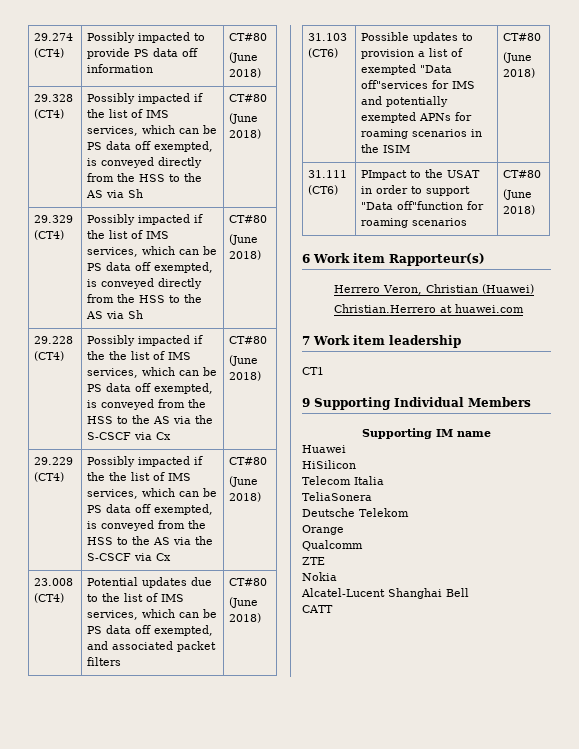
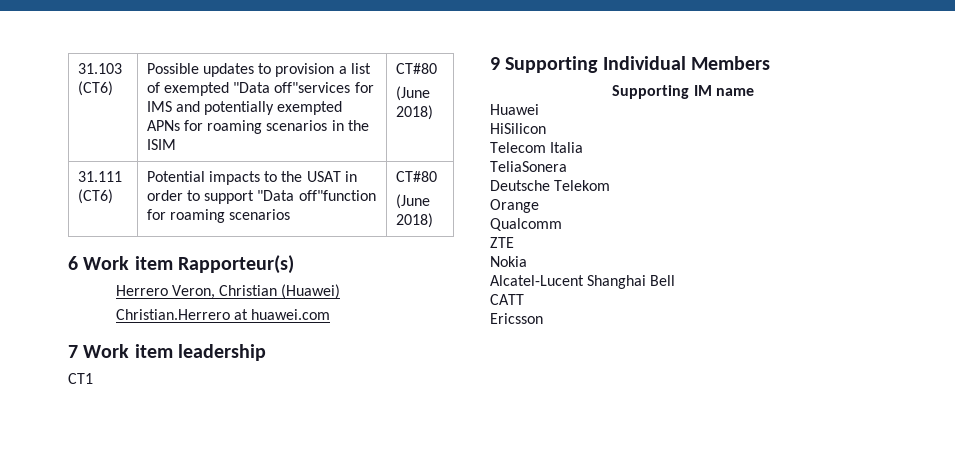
[34,33,74,41] [34,48,65,58] [87,32,206,43] [87,48,199,59] [87,64,154,73] [229,33,268,41] [229,52,259,63] [229,68,262,78] [34,94,74,102] [34,109,65,119] [87,93,204,104] [87,109,170,118] [87,125,218,136] [87,141,214,152] [87,157,203,168] [87,173,203,182] [86,189,144,198] [229,94,268,102] [229,113,259,124] [229,129,262,139] [34,215,74,223] [34,230,65,240] [87,214,204,225] [87,230,170,239] [87,246,218,257] [87,262,214,273] [87,278,203,289] [87,294,203,303] [86,310,144,319] [229,215,268,223] [229,234,259,245] [229,250,262,260] [34,336,74,344] [34,351,65,361] [87,335,204,346] [87,351,192,360] [87,367,218,378] [87,383,214,394] [87,399,207,410] [87,415,214,424] [87,432,172,440] [229,336,268,344] [229,355,259,366] [229,371,262,381] [34,457,74,465] [34,472,65,482] [87,456,204,467] [87,472,192,481] [87,488,218,499] [87,504,214,515] [87,520,207,531] [87,536,214,545] [87,553,172,561] [229,457,268,465] [229,476,259,487] [229,492,262,502] [34,578,74,586] [34,593,65,603] [87,577,213,588] [87,593,185,602] [87,609,218,620] [87,625,214,636] [87,641,217,652] [87,657,122,666] [229,578,268,586] [229,597,259,608] [229,613,262,623] 29.274 (CT4) | Possibly impacted to provide PS data off information | CT#80 // (June 2018) // 29.328 (CT4) | Possibly impacted if the list of IMS services, which can be PS data off exempted, is conveyed directly from the HSS to the AS via Sh | CT#80 // (June 2018) // 29.329 (CT4) | Possibly impacted if the list of IMS services, which can be PS data off exempted, is conveyed directly from the HSS to the AS via Sh | CT#80 // (June 2018) // 29.228 (CT4) | Possibly impacted if the the list of IMS services, which can be PS data off exempted, is conveyed from the HSS to the AS via the S-CSCF via Cx | CT#80 // (June 2018) // 29.229 (CT4) | Possibly impacted if the the list of IMS services, which can be PS data off exempted, is conveyed from the HSS to the AS via the S-CSCF via Cx | CT#80 // (June 2018) // 23.008 (CT4) | Potential updates due to the list of IMS services, which can be PS data off exempted, and associated packet filters | CT#80 // (June 2018) // -> (77, 68) none
[361,170,408,180] PImpact -> [146,171,261,185] Potential impacts
(333, 609) none -> [490,313,543,324] // Ericsson

